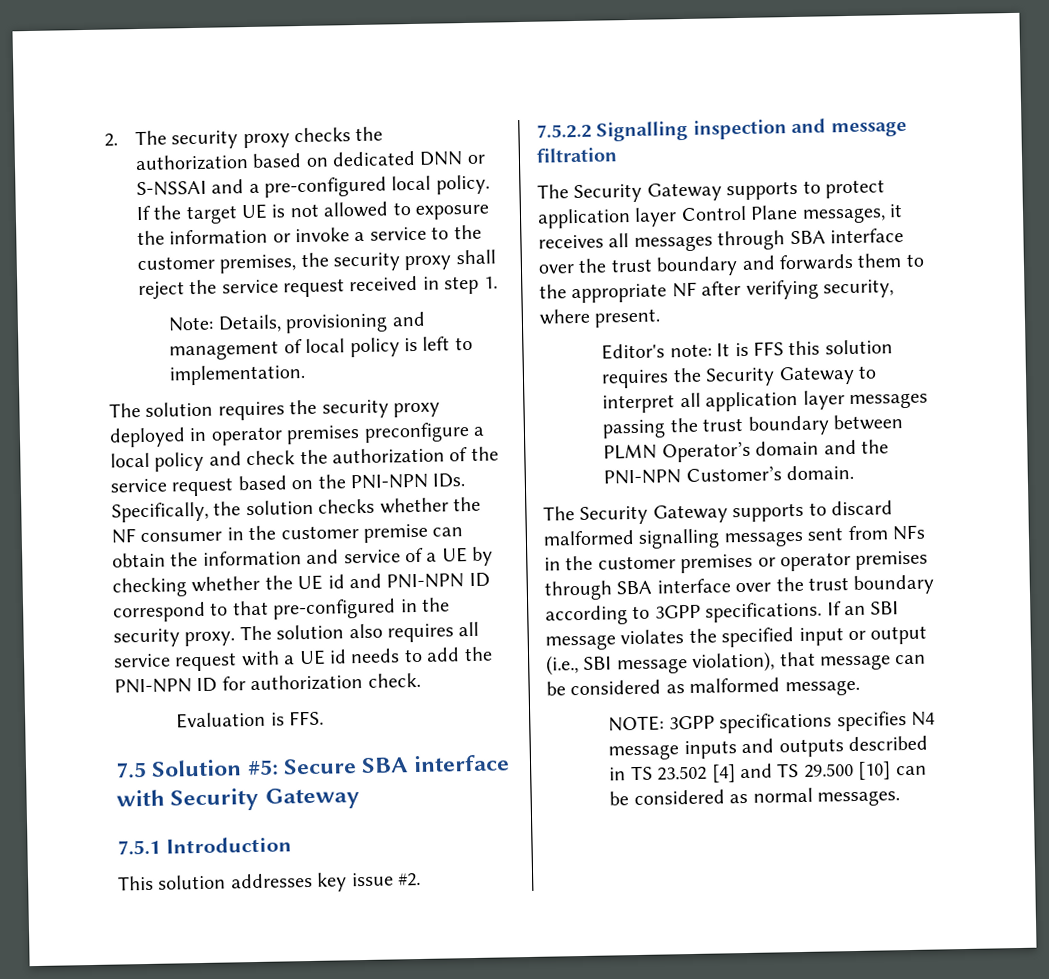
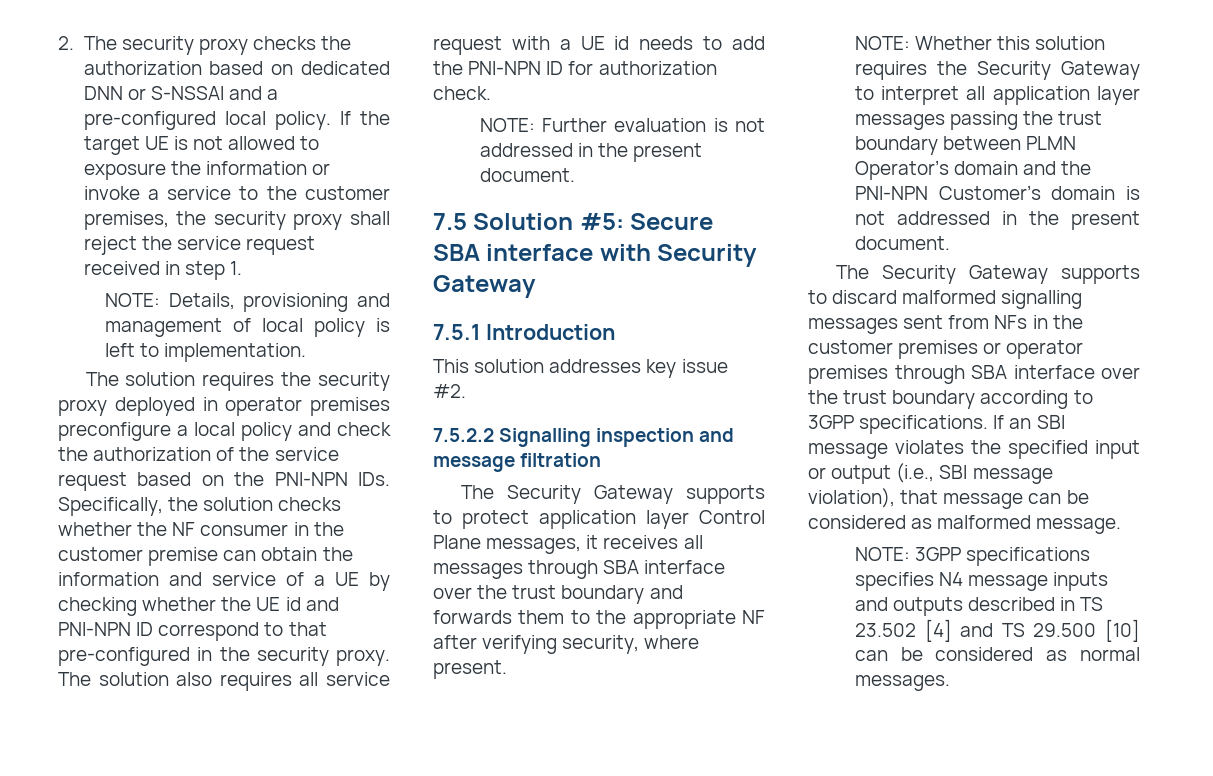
[168,316,215,332] Note: -> [104,293,160,307] NOTE:
[176,710,325,729] Evaluation is FFS. -> [479,118,765,132] [479,143,703,162] [479,168,575,182] NOTE: Further evaluation is not addressed in the present document.
[601,341,785,360] Editor's note: It is FFS -> [854,36,992,50] NOTE: Whether
[786,464,855,481] domain. -> [1051,186,1140,200] [854,211,1140,230] [854,236,950,250] domain is not addressed in the present document.

